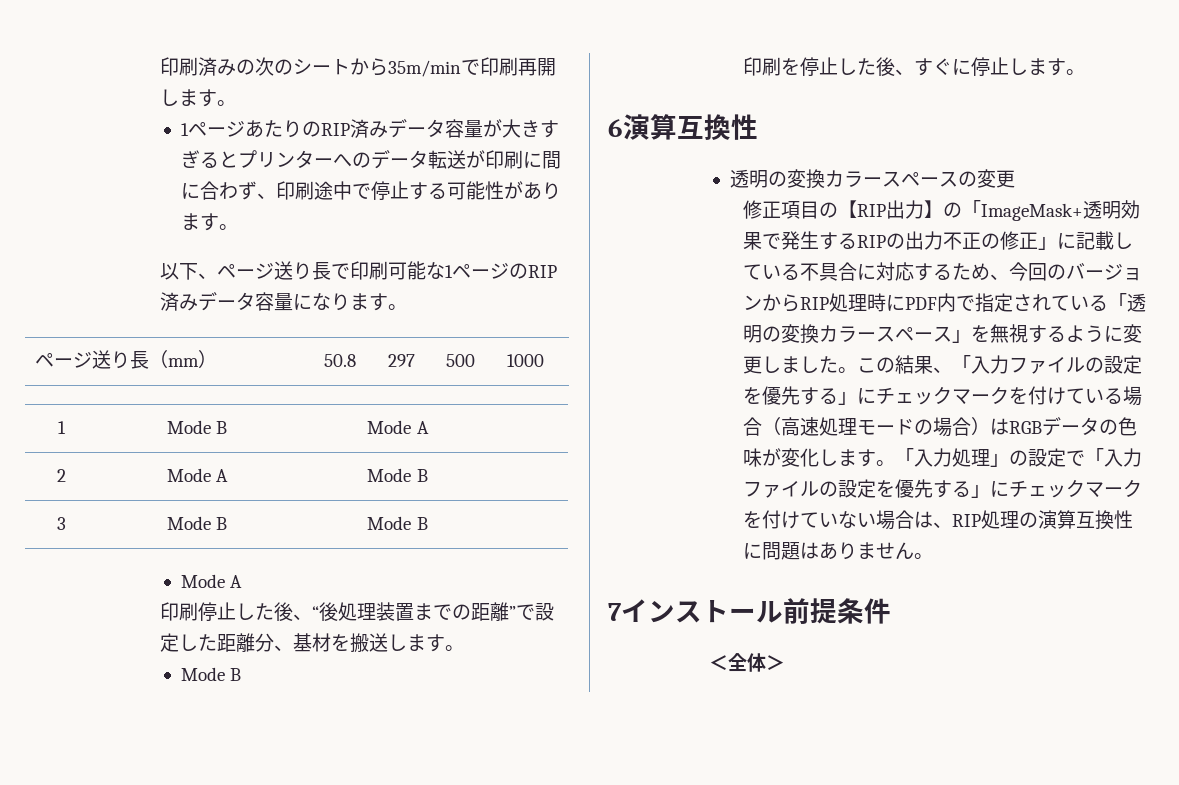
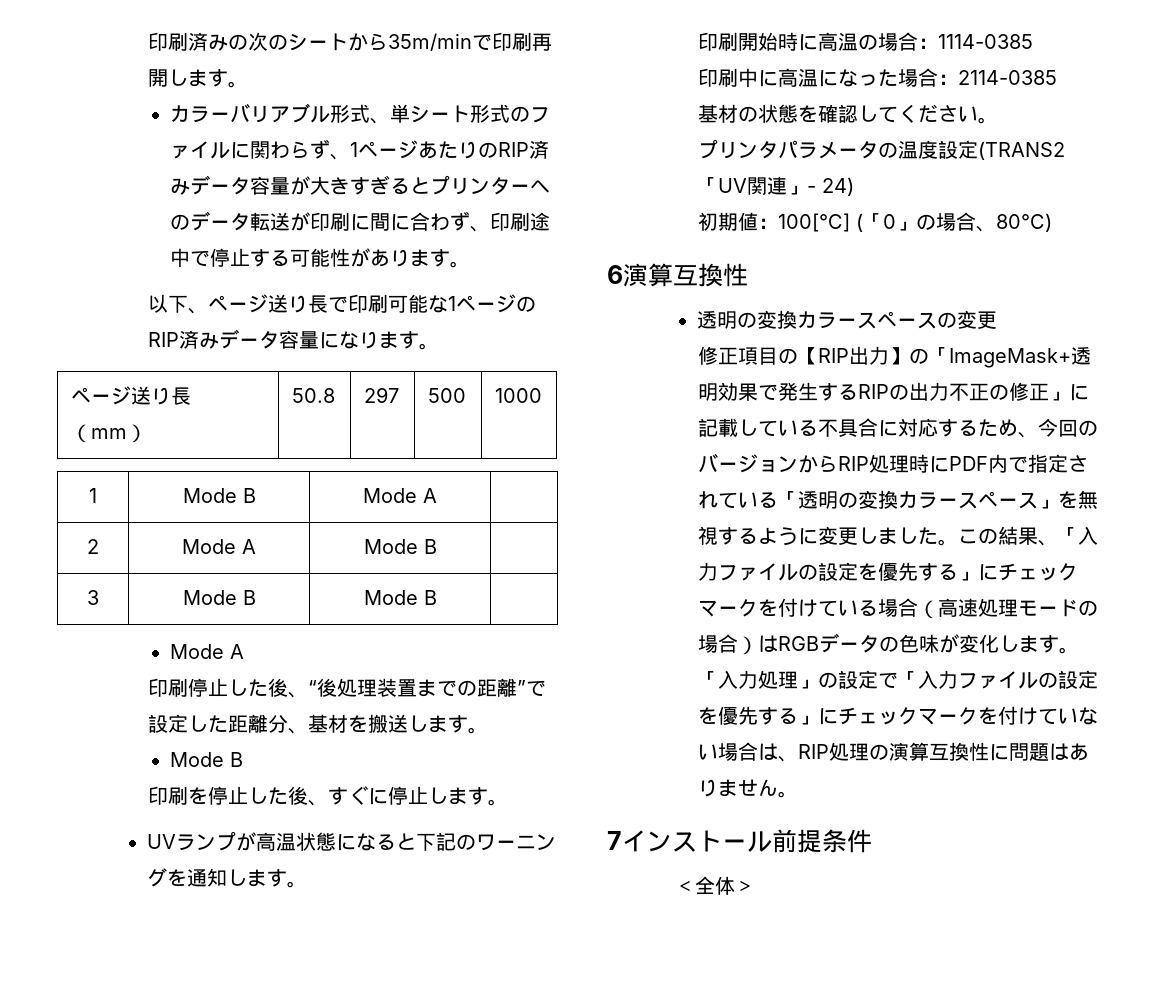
(237, 103) none -> [170,103,551,124] [170,139,351,160] カラーバリアブル形式、単シート形式のファイルに関わらず、
(1086, 72) none -> [147,831,557,851] [147,868,308,888] [698,32,1034,51] [698,68,1058,87] [698,104,999,124] [698,139,1066,160] [698,176,855,196] [698,212,1053,232] // UVランプが高温状態になると下記のワーニングを通知します。 // 印刷開始時に高温の場合：1114-0385 // 印刷中に高温になった場合：2114-0385 // 基材の状態を確認してください。 // プリンタパラメータの温度設定(TRANS2「UV関連」- 24) // 初期値：100[℃] (「0」の場合、80℃)

